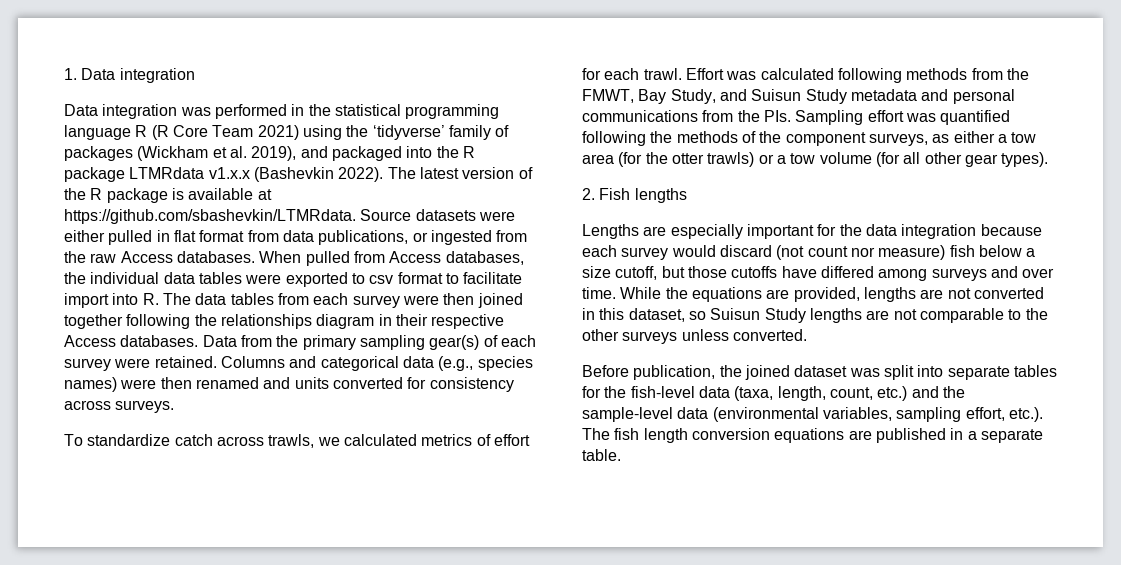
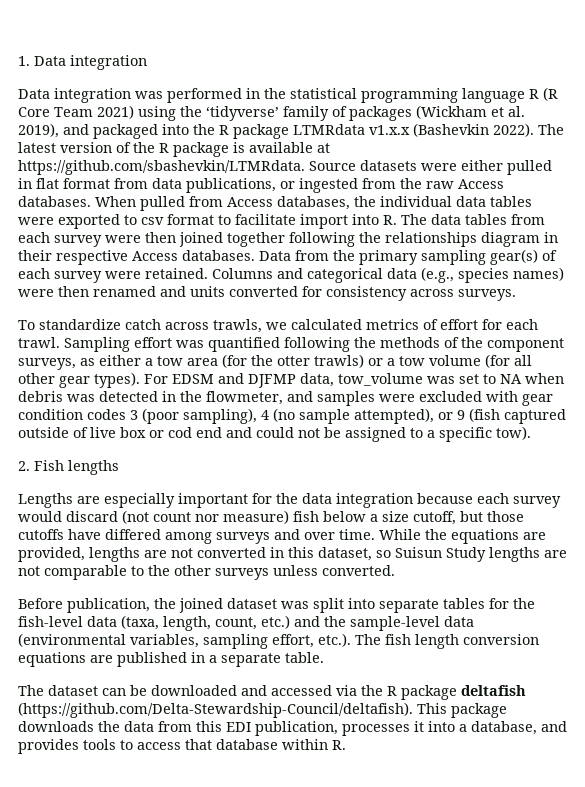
[685,68,1029,83] [582,89,1015,104] [582,110,791,122] Effort was calculated following methods from the FMWT, Bay Study, and Suisun Study metadata and personal communications from the PIs. -> (60, 342) none
(1049, 159) none -> [144,373,564,388] [18,391,553,406] [18,408,566,424] [18,426,531,442] For EDSM and DJFMP data, tow_volume was set to NA when debris was detected in the flowmeter, and samples were excluded with gear condition codes 3 (poor sampling), 4 (no sample attempted), or 9 (fish captured outside of live box or cod end and could not be assigned to a specific tow).
(621, 455) none -> [18,685,526,700] [18,702,507,718] [18,721,567,736] [18,739,346,754] // The dataset can be downloaded and accessed via the R package deltafish (https://github.com/Delta-Stewardship-Council/deltafish). This package downloads the data from this EDI publication, processes it into a database, and provides tools to access that database within R.

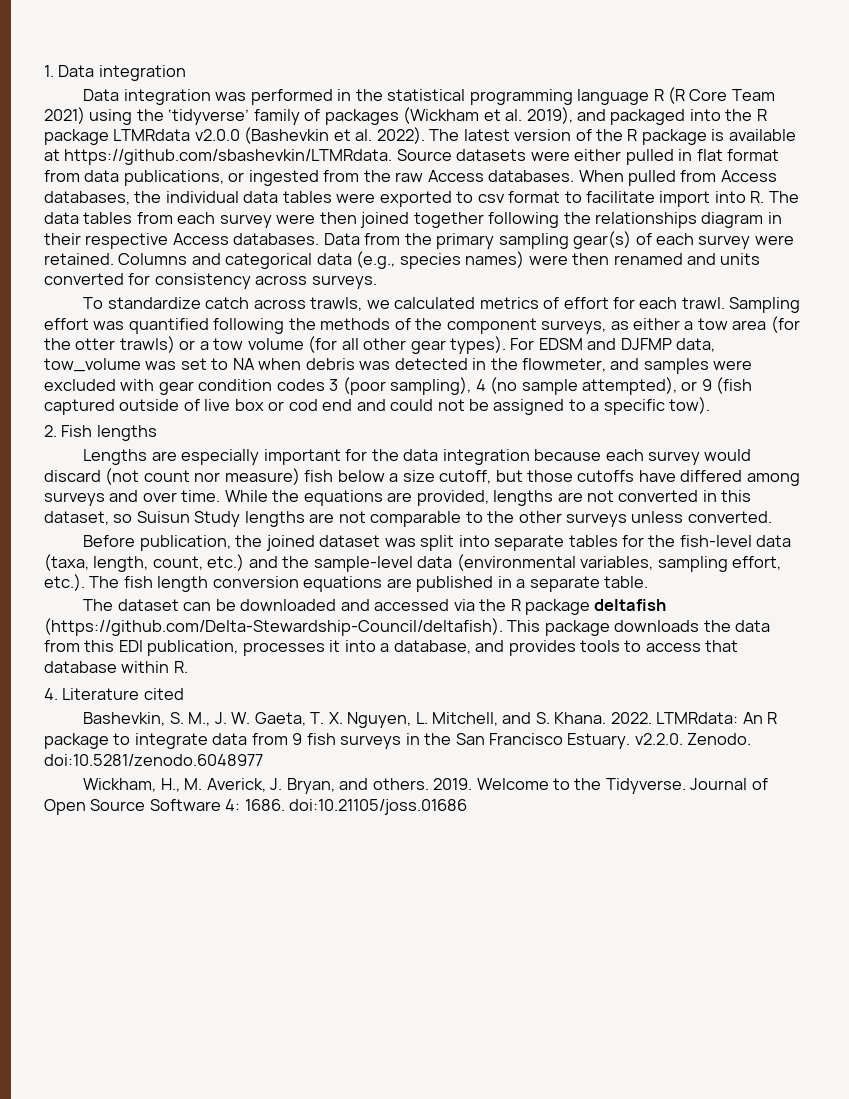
[369,123,489,137] v1.x.x (Bashevkin -> [194,127,373,144] v2.0.0 (Bashevkin et al.
(346, 745) none -> [44,688,184,700] [83,712,778,728] [44,733,752,749] [44,754,263,766] [83,778,768,794] [44,799,468,815] // 4. Literature cited // Bashevkin, S. M., J. W. Gaeta, T. X. Nguyen, L. Mitchell, and S. Khana. 2022. LTMRdata: An R package to integrate data from 9 fish surveys in the San Francisco Estuary. v2.2.0. Zenodo. doi:10.5281/zenodo.6048977 // Wickham, H., M. Averick, J. Bryan, and others. 2019. Welcome to the Tidyverse. Journal of Open Source Software 4: 1686. doi:10.21105/joss.01686

